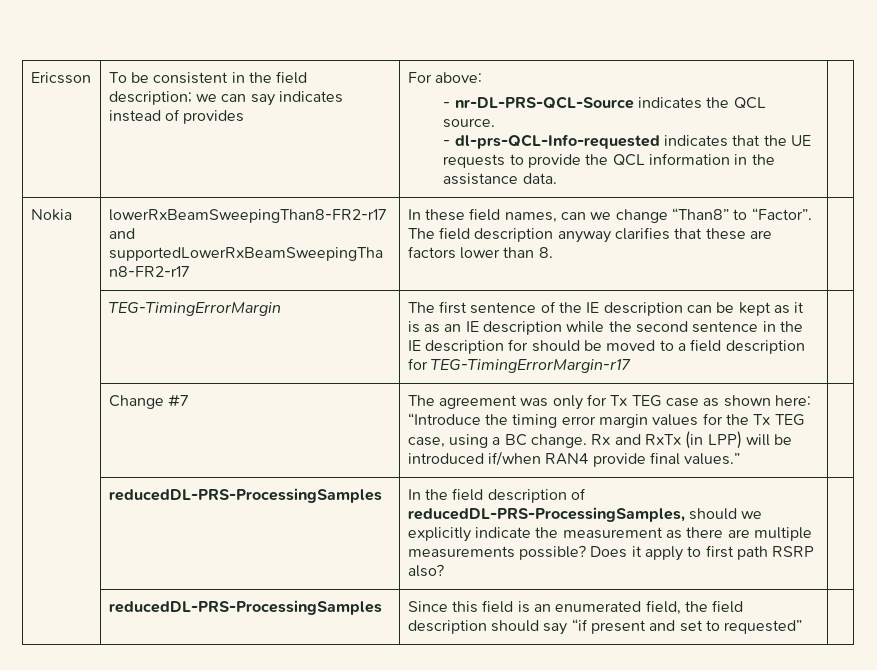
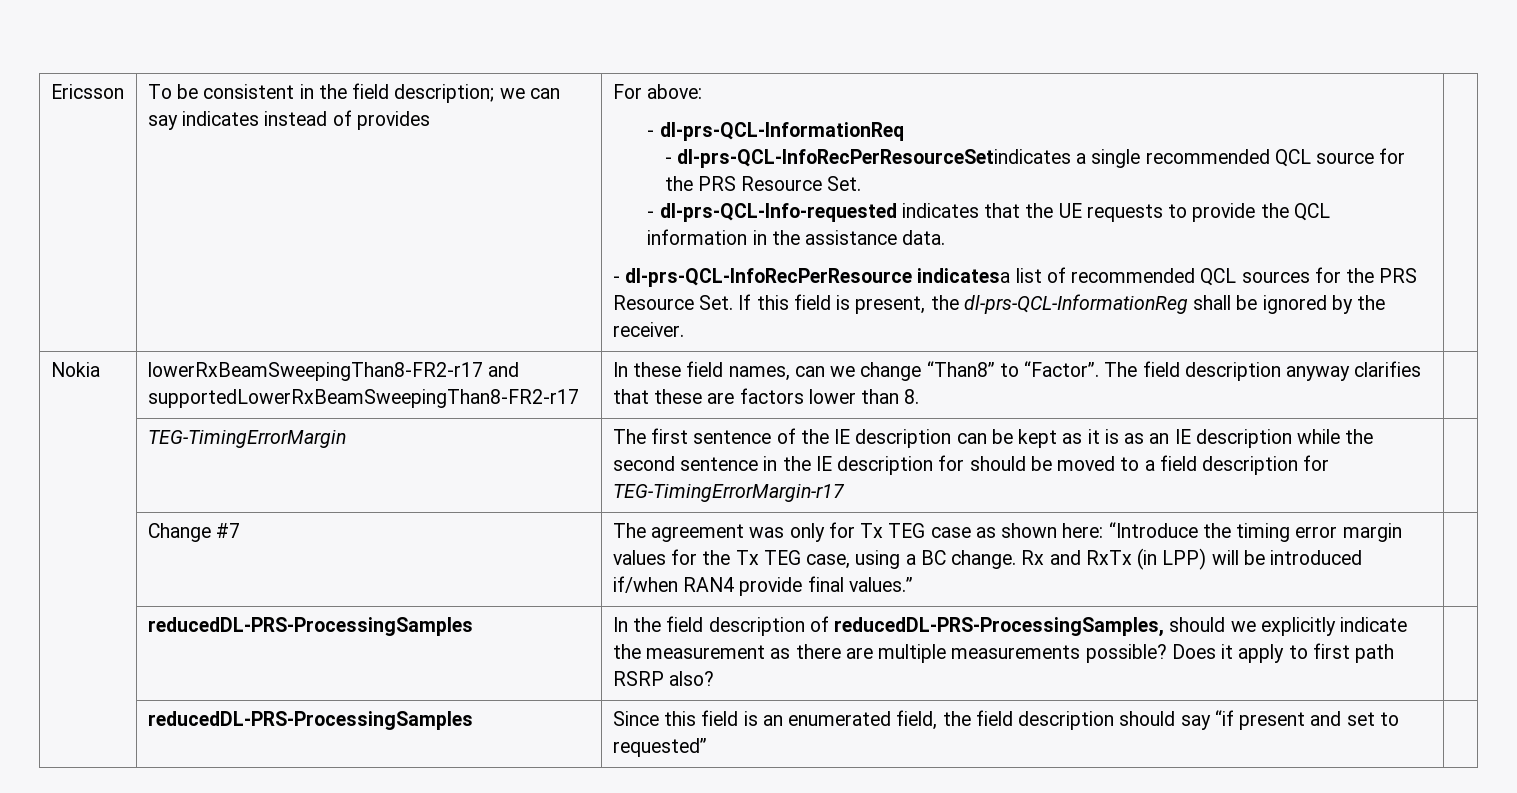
[454,96,766,109] [443,118,496,128] nr-DL-PRS-QCL-Source indicates the QCL source. -> [659,122,904,141] [664,148,1406,168] [664,176,862,191] dl-prs-QCL-InformationReq // - dl-prs-QCL-InfoRecPerResourceSetindicates a single recommended QCL source for the PRS Resource Set.
(557, 178) none -> [612,267,1418,287] [612,294,1386,314] [612,322,684,337] // - dl-prs-QCL-InfoRecPerResource indicatesa list of recommended QCL sources for the PRS Resource Set. If this field is present, the dl-prs-QCL-InformationReg shall be ignored by the receiver.

